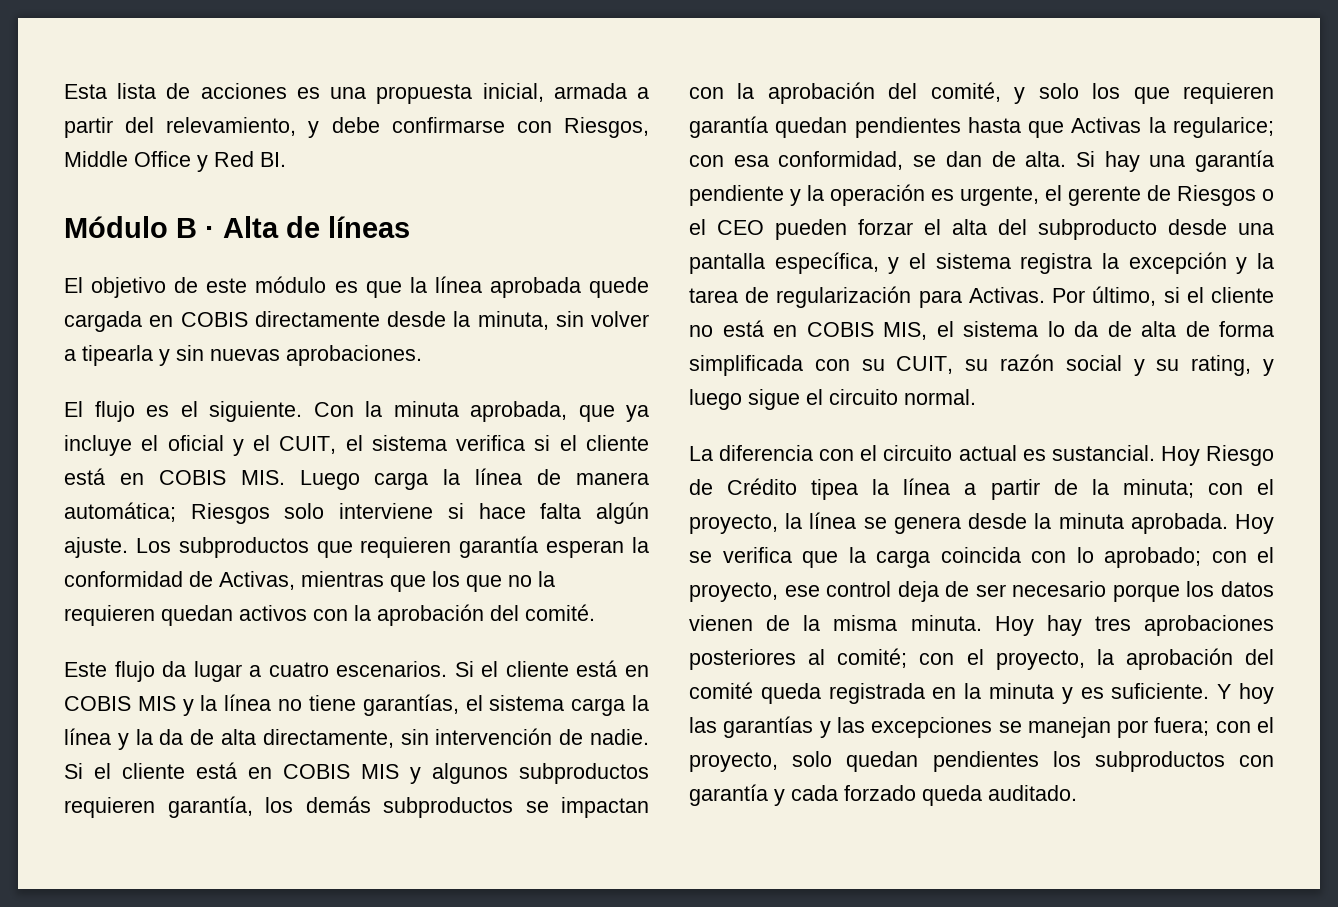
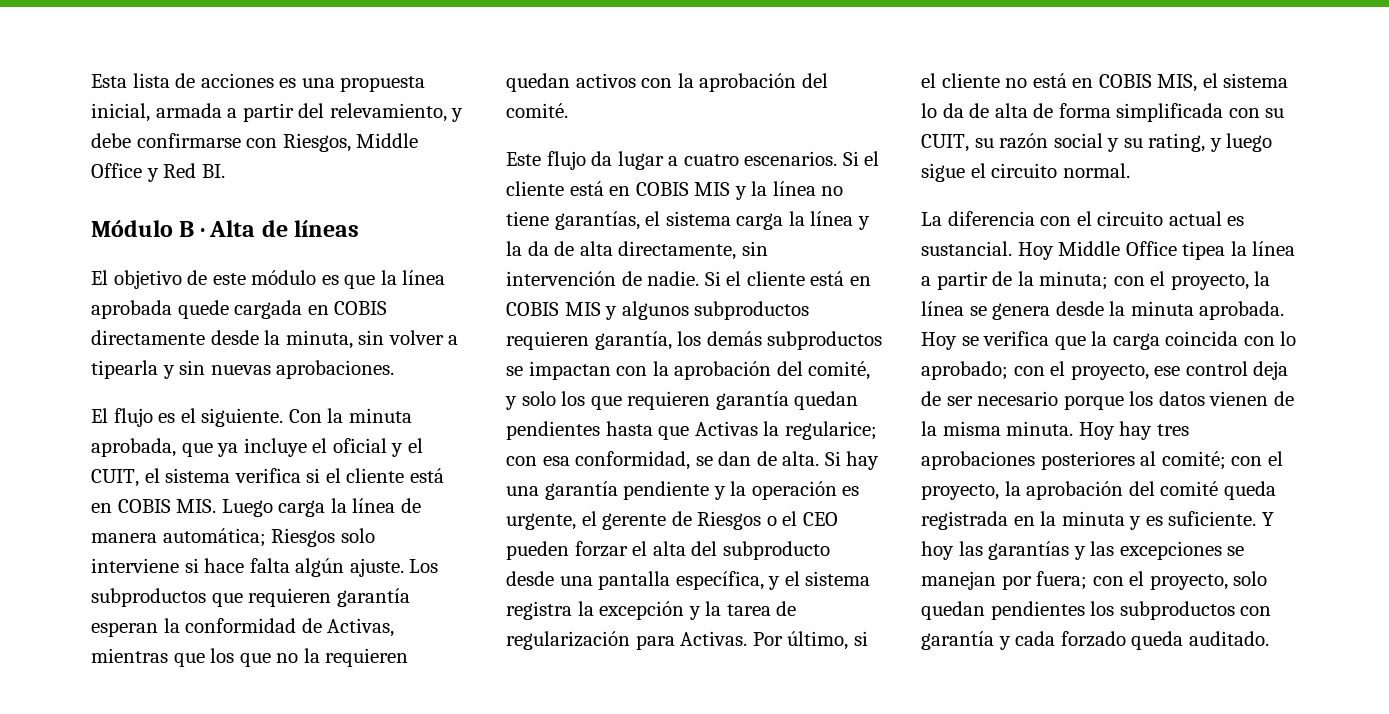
[1206,445,1274,466] [689,478,798,495] Riesgo de Crédito -> [1058,241,1177,256] Middle Office

